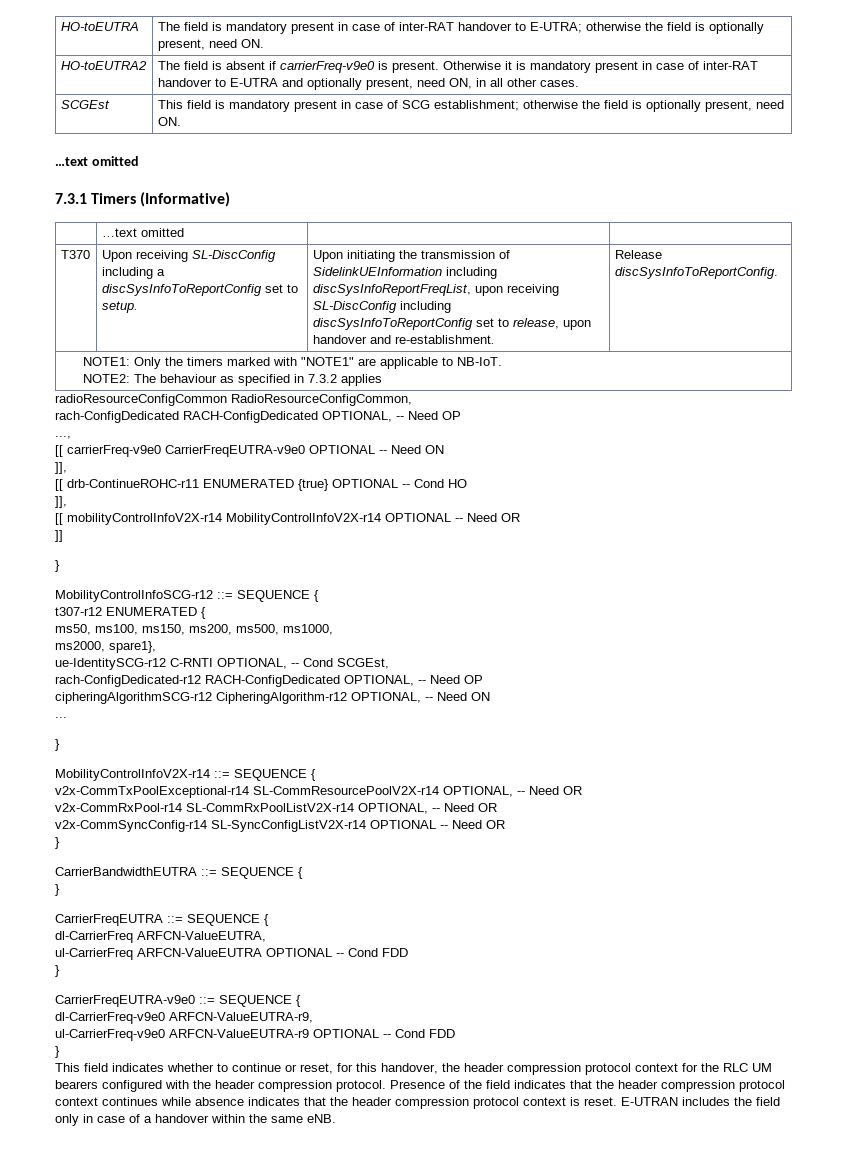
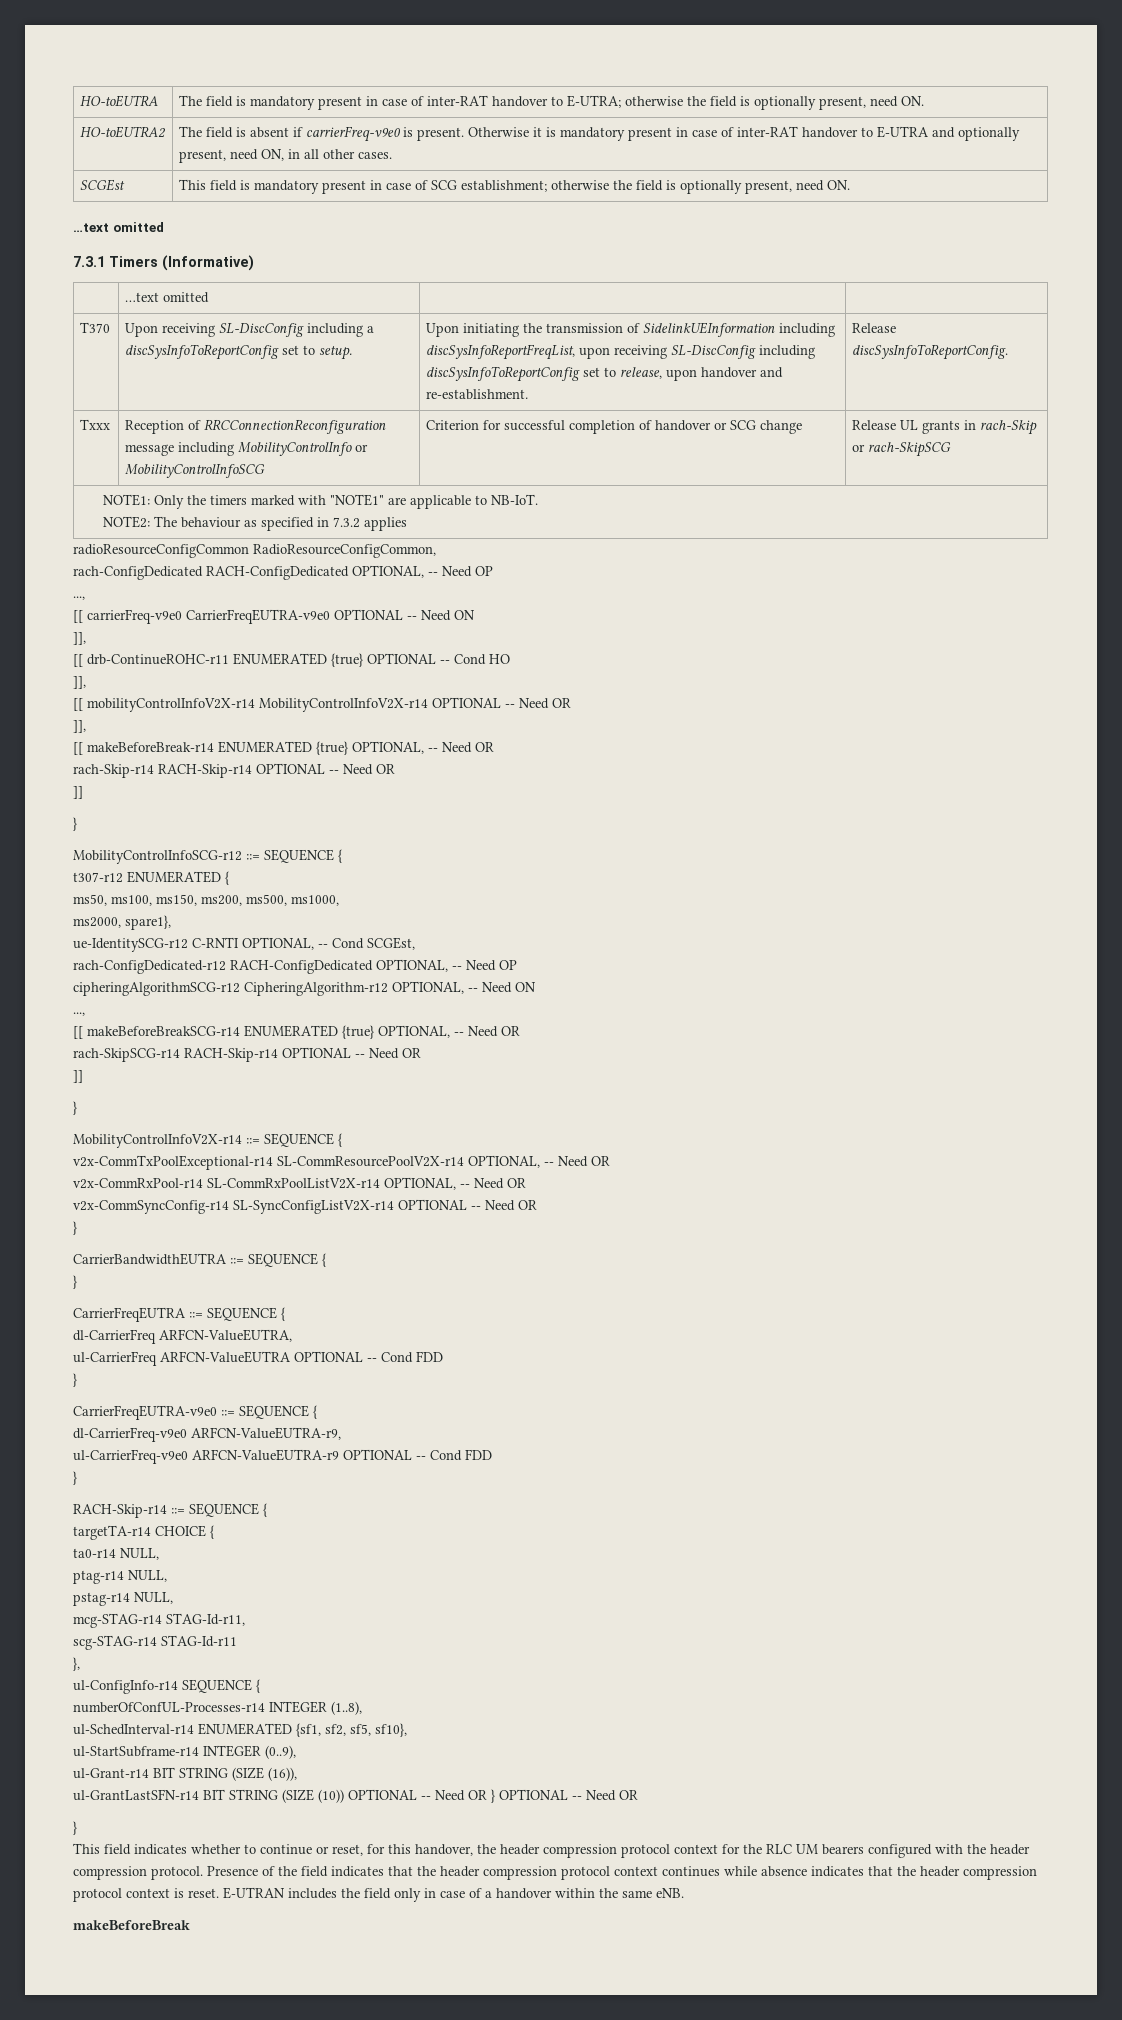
(778, 273) none -> [80,419,111,430] [125,419,387,434] [125,442,369,456] [125,464,266,478] [426,420,803,434] [852,420,1038,435] [852,442,952,457] // Txxx | Reception of RRCConnectionReconfiguration message including MobilityControlInfo or MobilityControlInfoSCG | Criterion for successful completion of handover or SCG change | Release UL grants in rach-Skip or rach-SkipSCG
(520, 517) none -> [73,720,86,733] [73,741,494,755] [73,763,395,778] // ]], // [[ makeBeforeBreak-r14 ENUMERATED {true} OPTIONAL, -- Need OR // rach-Skip-r14 RACH-Skip-r14 OPTIONAL -- Need OR
[55,717,67,718] ... -> [73,1012,85,1016] [73,1025,520,1039] [73,1047,421,1062] [73,1070,83,1083] ..., // [[ makeBeforeBreakSCG-r14 ENUMERATED {true} OPTIONAL, -- Need OR // rach-SkipSCG-r14 RACH-Skip-r14 OPTIONAL -- Need OR // ]]
(60, 1052) none -> [73,1503,267,1518] [73,1525,214,1540] [73,1548,159,1560] [73,1570,167,1584] [73,1592,173,1606] [73,1613,245,1628] [73,1635,237,1650] [73,1657,80,1671] [73,1679,260,1694] [73,1701,362,1715] [73,1723,407,1737] [73,1745,296,1759] [73,1767,297,1781] [73,1789,638,1803] [73,1821,77,1835] // RACH-Skip-r14 ::= SEQUENCE { // targetTA-r14 CHOICE { // ta0-r14 NULL, // ptag-r14 NULL, // pstag-r14 NULL, // mcg-STAG-r14 STAG-Id-r11, // scg-STAG-r14 STAG-Id-r11 // }, // ul-ConfigInfo-r14 SEQUENCE { // numberOfConfUL-Processes-r14 INTEGER (1..8), // ul-SchedInterval-r14 ENUMERATED {sf1, sf2, sf5, sf10}, // ul-StartSubframe-r14 INTEGER (0..9), // ul-Grant-r14 BIT STRING (SIZE (16)), // ul-GrantLastSFN-r14 BIT STRING (SIZE (10)) OPTIONAL -- Need OR } OPTIONAL -- Need OR // }
(336, 1118) none -> [73,1920,190,1930] // makeBeforeBreak

